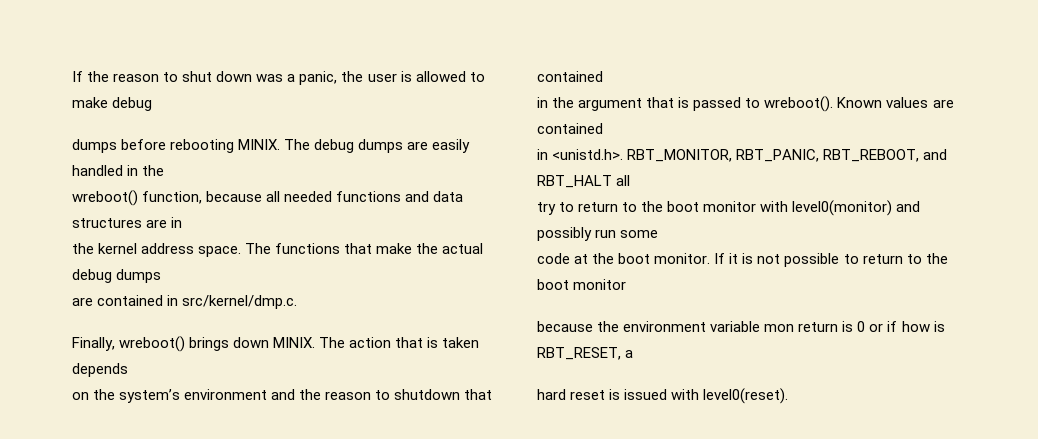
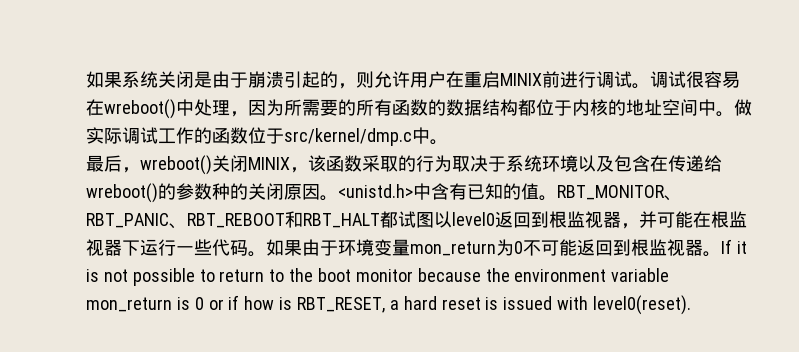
[72,71,485,85] [72,97,153,111] [72,139,471,153] [72,165,165,176] [72,190,464,206] [72,217,183,228] [72,243,484,257] [72,269,162,283] [72,295,298,309] [72,336,480,352] [72,363,128,377] [72,389,493,403] [537,71,603,82] [537,96,954,112] [537,123,603,134] [537,149,948,162] [537,175,631,188] [537,200,921,216] [537,227,659,241] [537,253,711,264] If the reason to shut down was a panic, the user is allowed to make debug // dumps before rebooting MINIX. The debug dumps are easily handled in the // wreboot() function, because all needed functions and data structures are in // the kernel address space. The functions that make the actual debug dumps // are contained in src/kernel/dmp.c. // Finally, wreboot() brings down MINIX. The action that is taken depends // on the system’s environment and the reason to shutdown that contained // in the argument that is passed to wreboot(). Known values are contained // in <unistd.h>. RBT_MONITOR, RBT_PANIC, RBT_REBOOT, and RBT_HALT all // try to return to the boot monitor with level0(monitor) and possibly run some // code at the boot monitor. -> [86,71,740,89] [86,99,752,119] [86,127,448,146] [86,155,722,175] [86,183,682,203] [86,211,747,229] [86,239,721,257] 如果系统关闭是由于崩溃引起的，则允许用户在重启MINIX前进行调试。调试很容易在wreboot()中处理，因为所需要的所有函数的数据结构都位于内核的地址空间中。做实际调试工作的函数位于src/kernel/dmp.c中。 // 最后，wreboot()关闭MINIX，该函数采取的行为取决于系统环境以及包含在传递给wreboot()的参数种的关闭原因。<unistd.h>中含有已知的值。RBT_MONITOR、RBT_PANIC、RBT_REBOOT和RBT_HALT都试图以level0返回到根监视器，并可能在根监视器下运行一些代码。如果由于环境变量mon_return为0不可能返回到根监视器。
(627, 284) // -> (413, 275) none
[764,322,839,332] mon return -> [86,297,172,312] mon_return
(634, 354) // -> (399, 305) none

